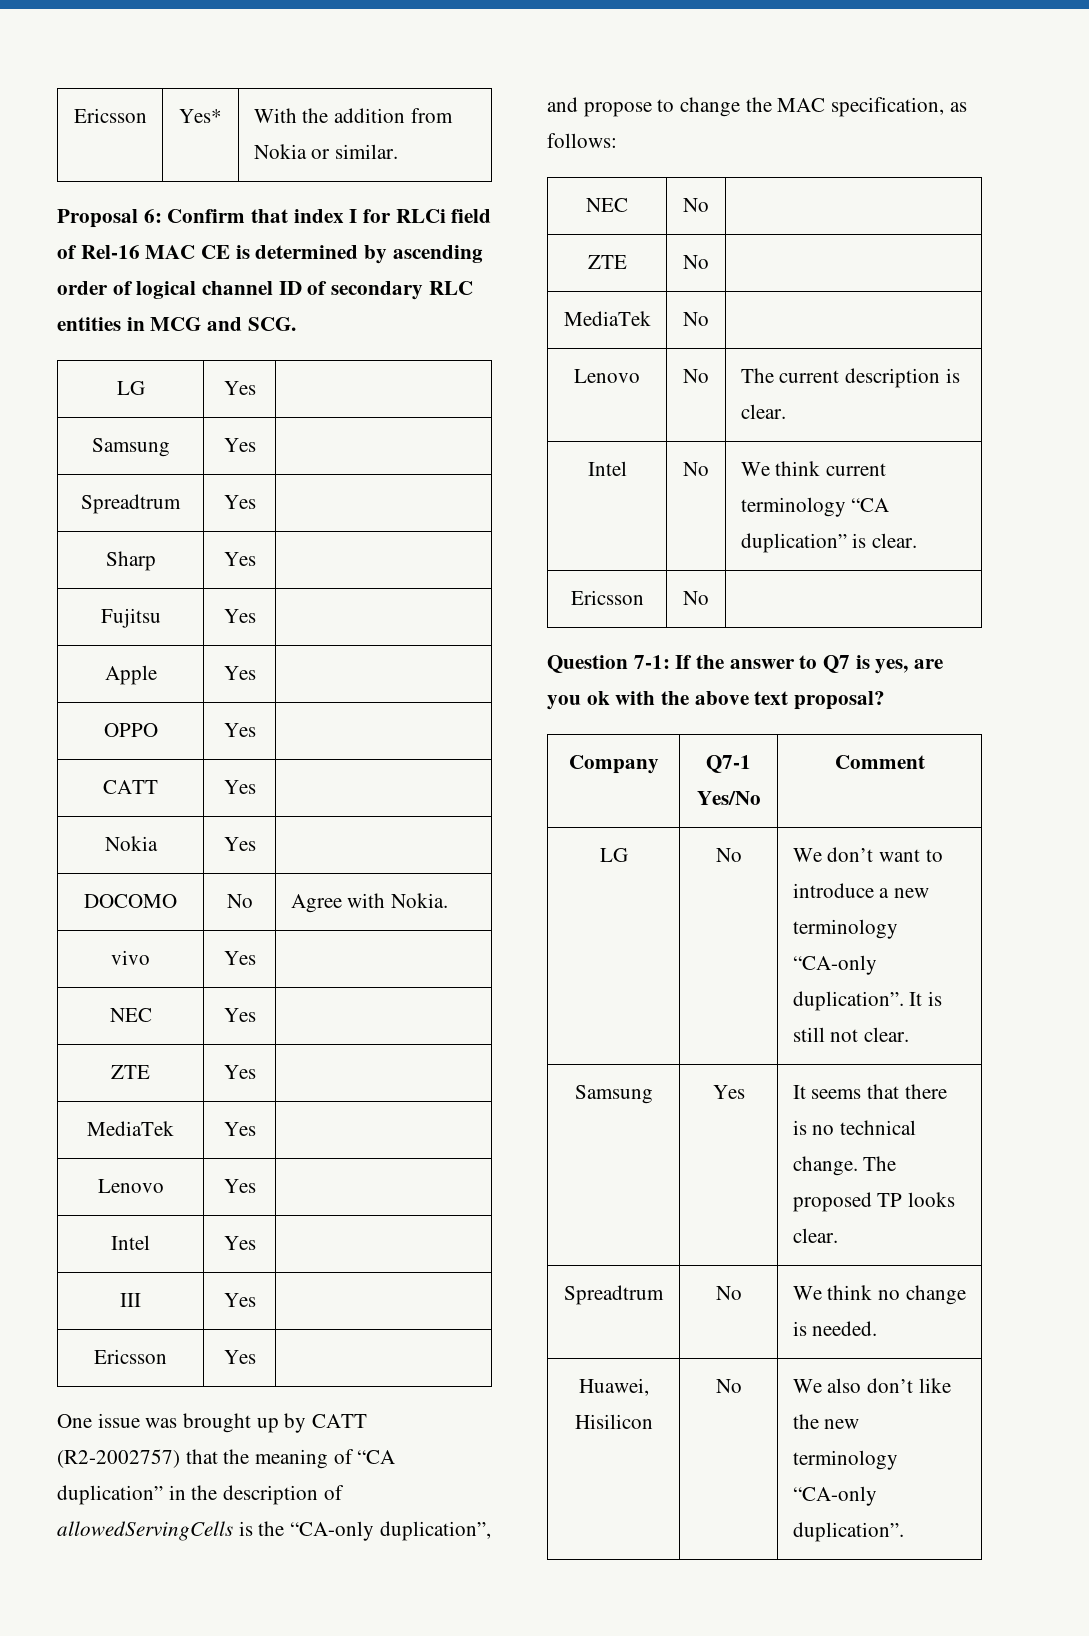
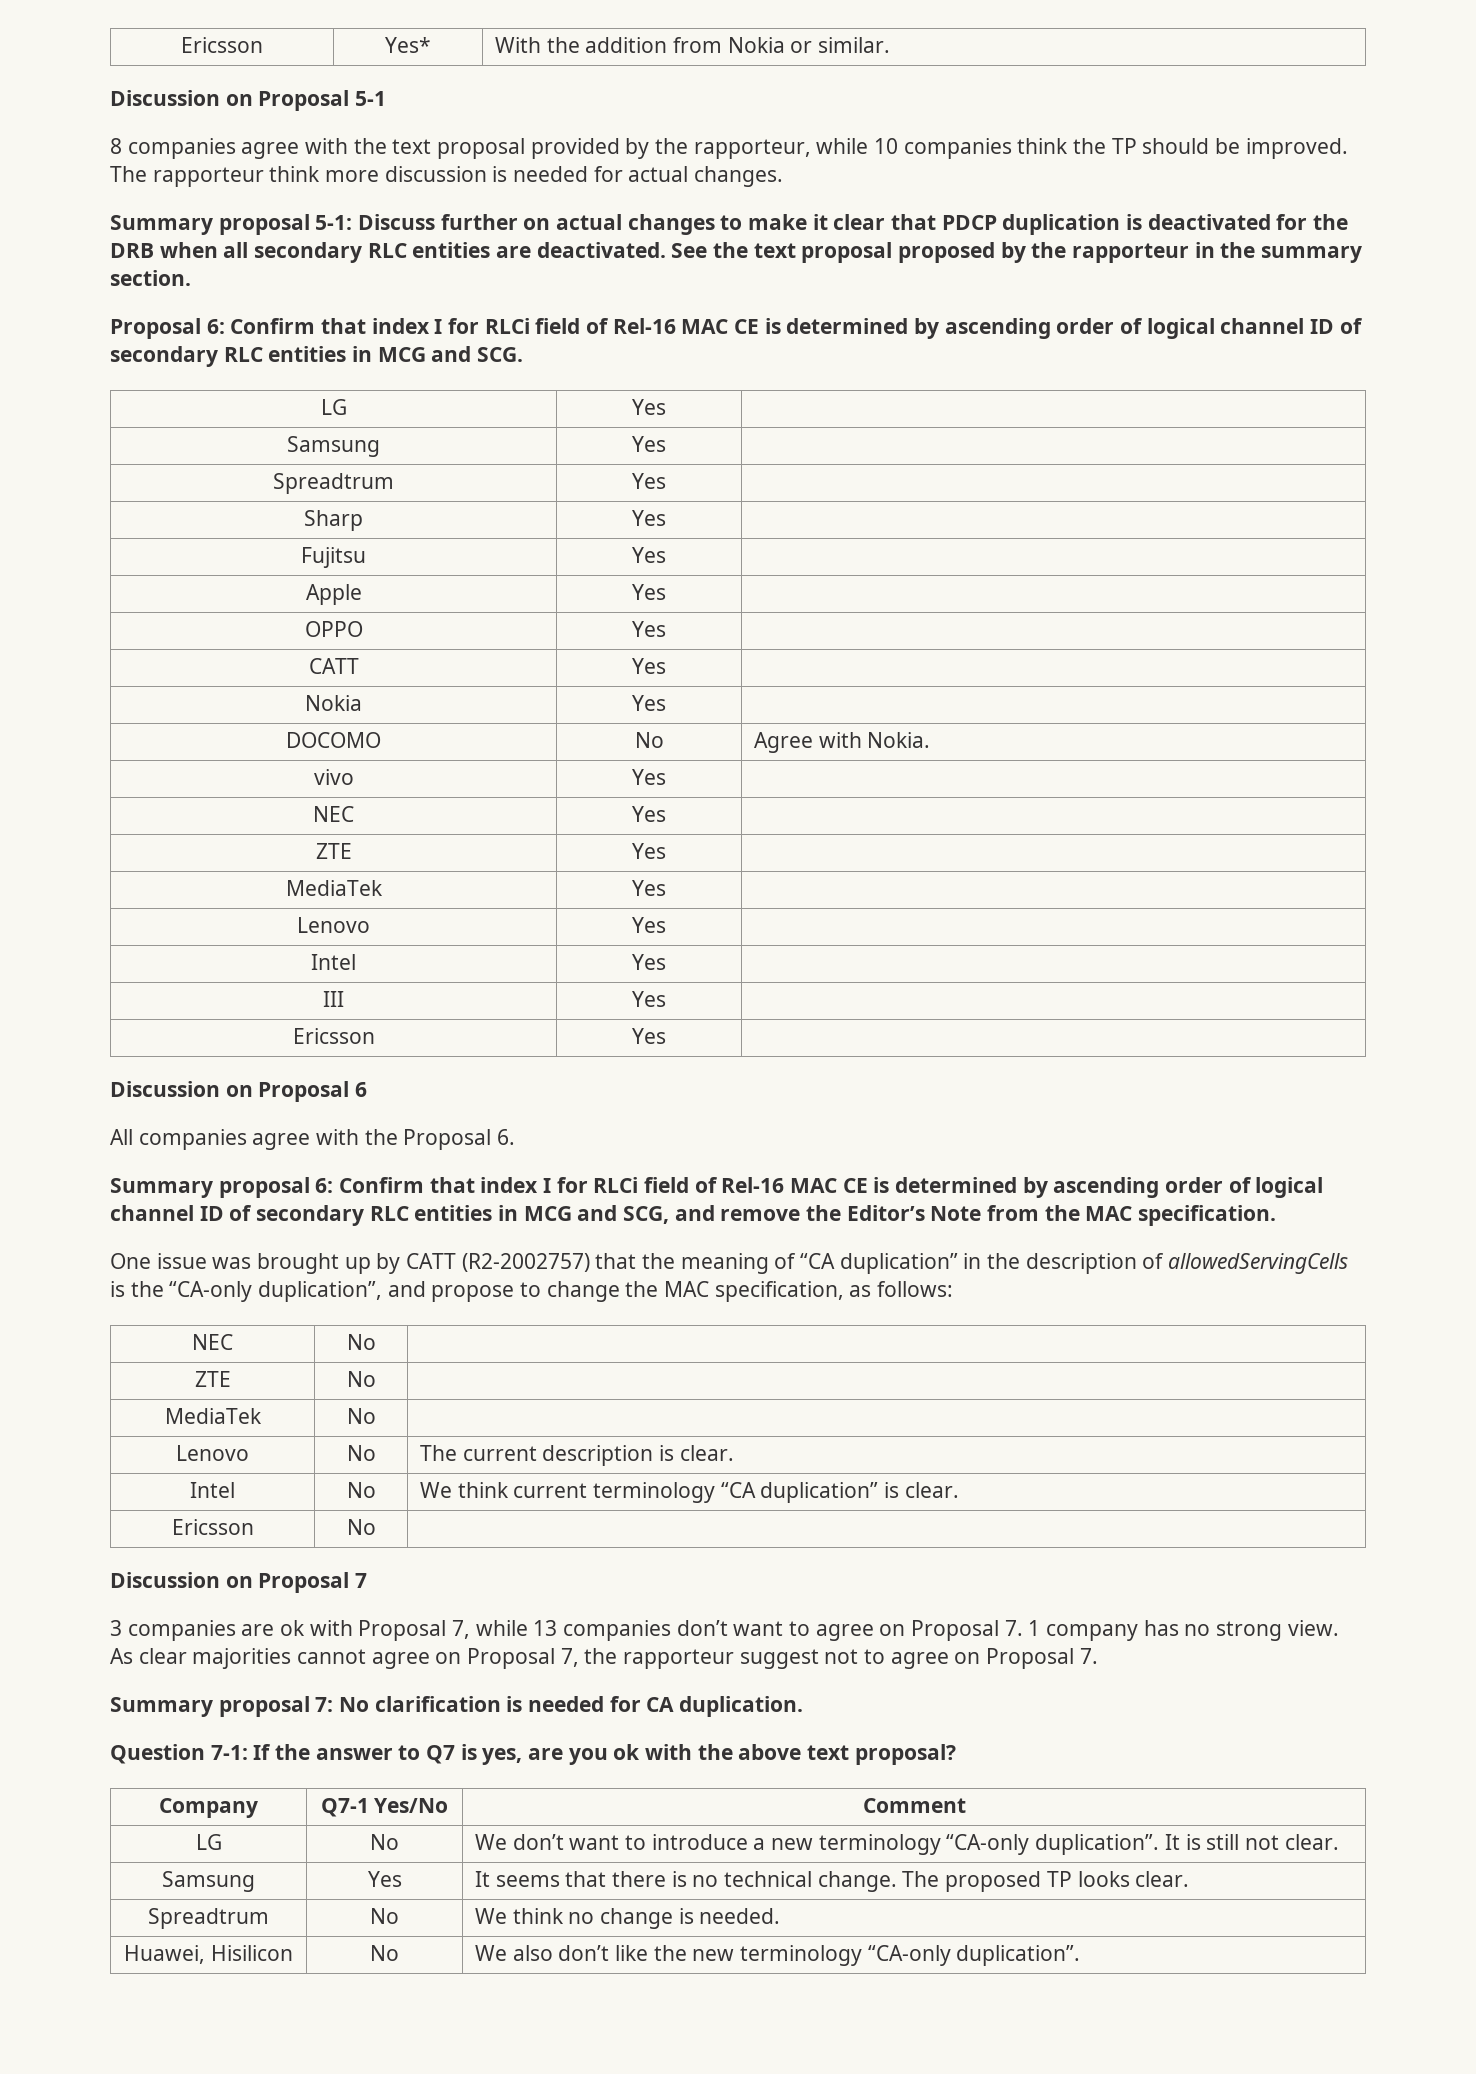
(399, 151) none -> [110,90,387,111] [110,138,1348,159] [110,166,784,187] [110,214,1349,235] [110,242,1363,263] [110,270,191,286] // Discussion on Proposal 5-1 // 8 companies agree with the text proposal provided by the rapporteur, while 10 companies think the TP should be improved. The rapporteur think more discussion is needed for actual changes. // Summary proposal 5-1: Discuss further on actual changes to make it clear that PDCP duplication is deactivated for the DRB when all secondary RLC entities are deactivated. See the text proposal proposed by the rapporteur in the summary section.
(256, 1357) none -> [110,1081,368,1102] [110,1129,516,1150] [110,1177,1324,1198] [110,1205,1277,1226] // Discussion on Proposal 6 // All companies agree with the Proposal 6. // Summary proposal 6: Confirm that index I for RLCi field of Rel-16 MAC CE is determined by ascending order of logical channel ID of secondary RLC entities in MCG and SCG, and remove the Editor’s Note from the MAC specification.
(709, 598) none -> [110,1572,368,1593] [110,1620,1339,1641] [110,1648,1098,1669] [110,1696,804,1717] // Discussion on Proposal 7 // 3 companies are ok with Proposal 7, while 13 companies don’t want to agree on Proposal 7. 1 company has no strong view. As clear majorities cannot agree on Proposal 7, the rapporteur suggest not to agree on Proposal 7. // Summary proposal 7: No clarification is needed for CA duplication.

